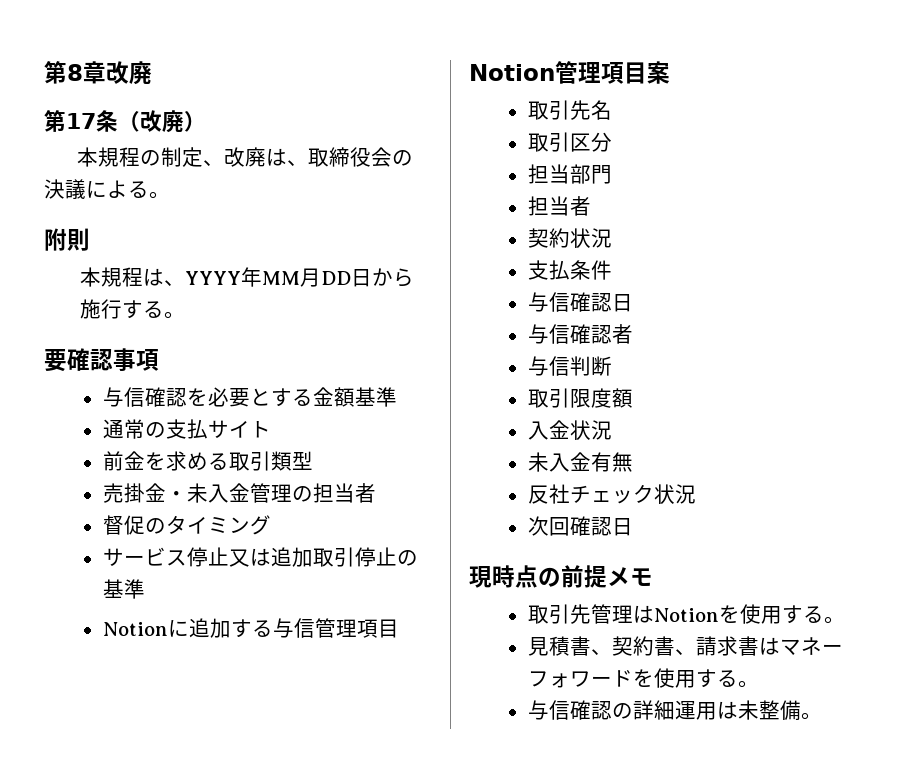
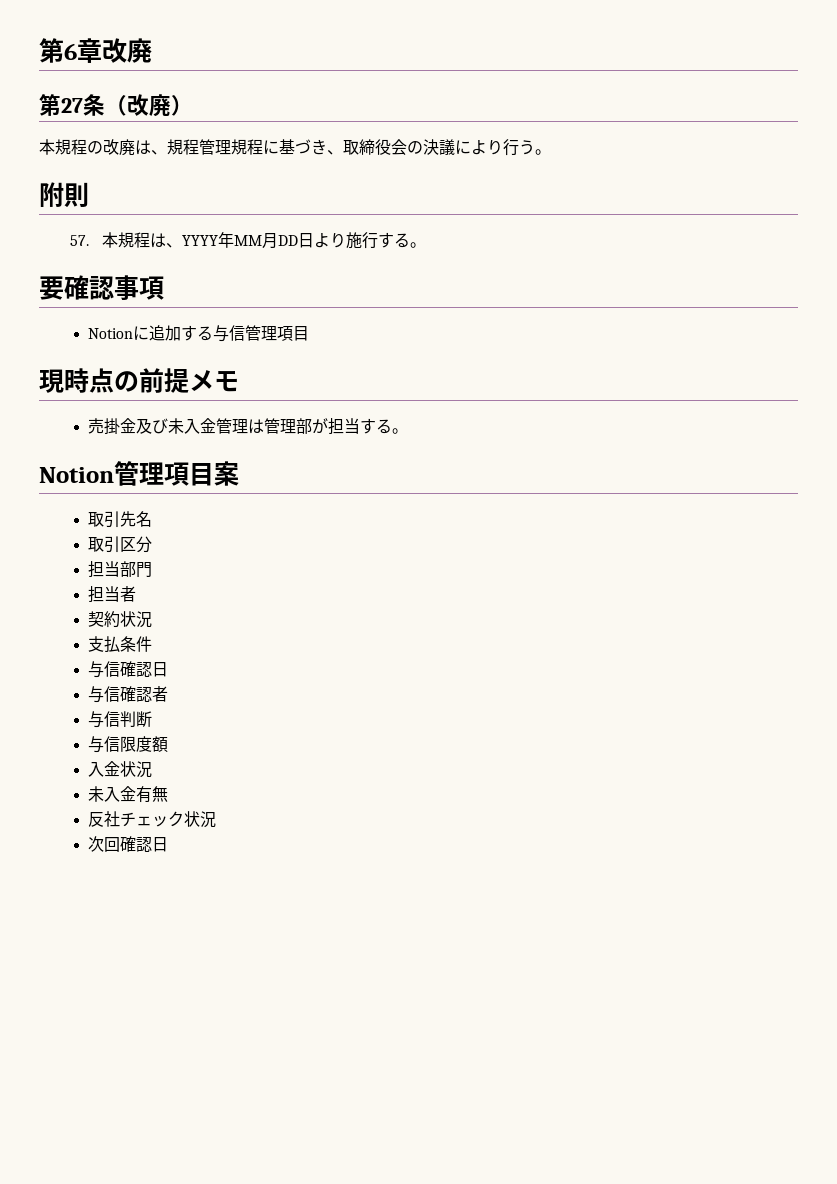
[44,61,83,84] 第8 -> [39,38,77,63] 第6
[66,113,96,129] 17 -> [61,98,83,113] 27
[160,147,224,167] 制定、 -> (103, 147) none
(308, 163) none -> [167,139,343,155] 規程管理規程に基づき、
[128,181,149,198] る -> [487,139,535,156] り行う
(90, 239) none -> [70,235,90,246] 57.
[372,268,415,287] から -> [313,233,346,248] より
[102,387,397,407] [102,419,271,439] [102,451,313,471] [102,483,376,503] [102,515,271,535] [102,547,418,567] [102,579,145,599] // 与信確認を必要とする金額基準 // 通常の支払サイト // 前金を求める取引類型 // 売掛金・未入金管理の担当者 // 督促のタイミング // サービス停止又は追加取引停止の基準 -> (164, 288) none
(399, 628) none -> [39,368,239,393] [88,418,409,435] // 現時点の前提メモ // 売掛金及び未入金管理は管理部が担当する。
[527,388,570,408] 取引 -> [88,736,121,753] 与信
[469,565,653,588] [527,604,845,624] [527,636,843,656] [527,668,759,688] [527,700,822,721] // 現時点の前提メモ // 取引先管理はNotionを使用する。 // 見積書、契約書、請求書はマネーフォワードを使用する。 // 与信確認の詳細運用は未整備。 -> (169, 844) none

